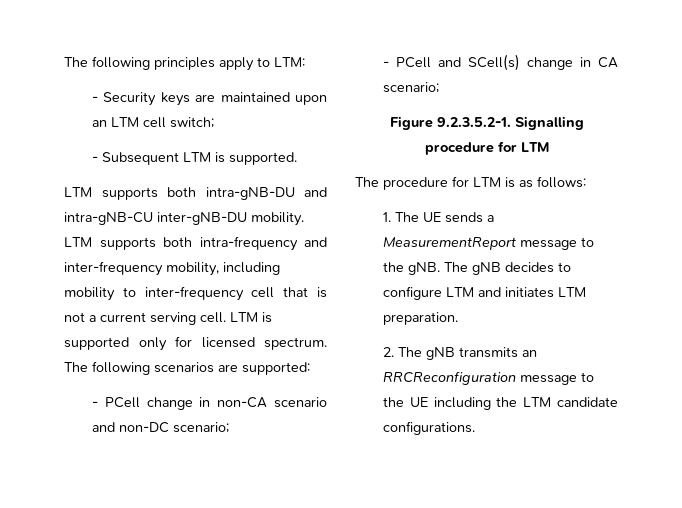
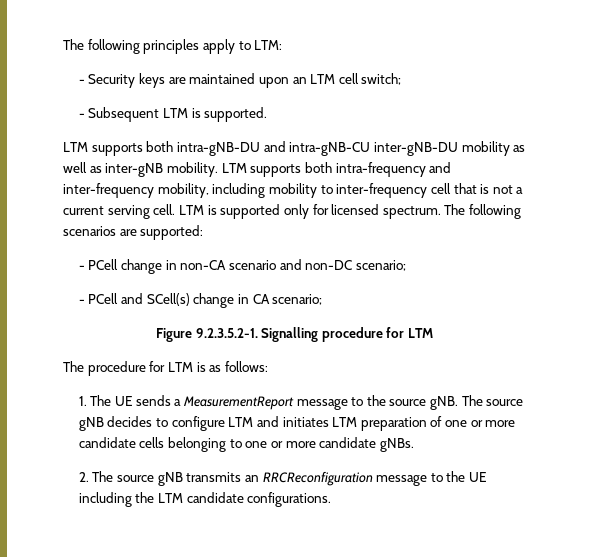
(247, 218) none -> [461,141,526,156] [63,162,164,177] mobility as well as inter-gNB
(405, 267) none -> [389,399,427,406] source
(469, 267) none -> [486,399,524,406] source
[383,312,459,325] preparation. -> [360,416,516,431] [78,437,414,452] preparation of one or more candidate cells belonging to one or more candidate gNBs.
(423, 352) none -> [116,475,154,482] source

